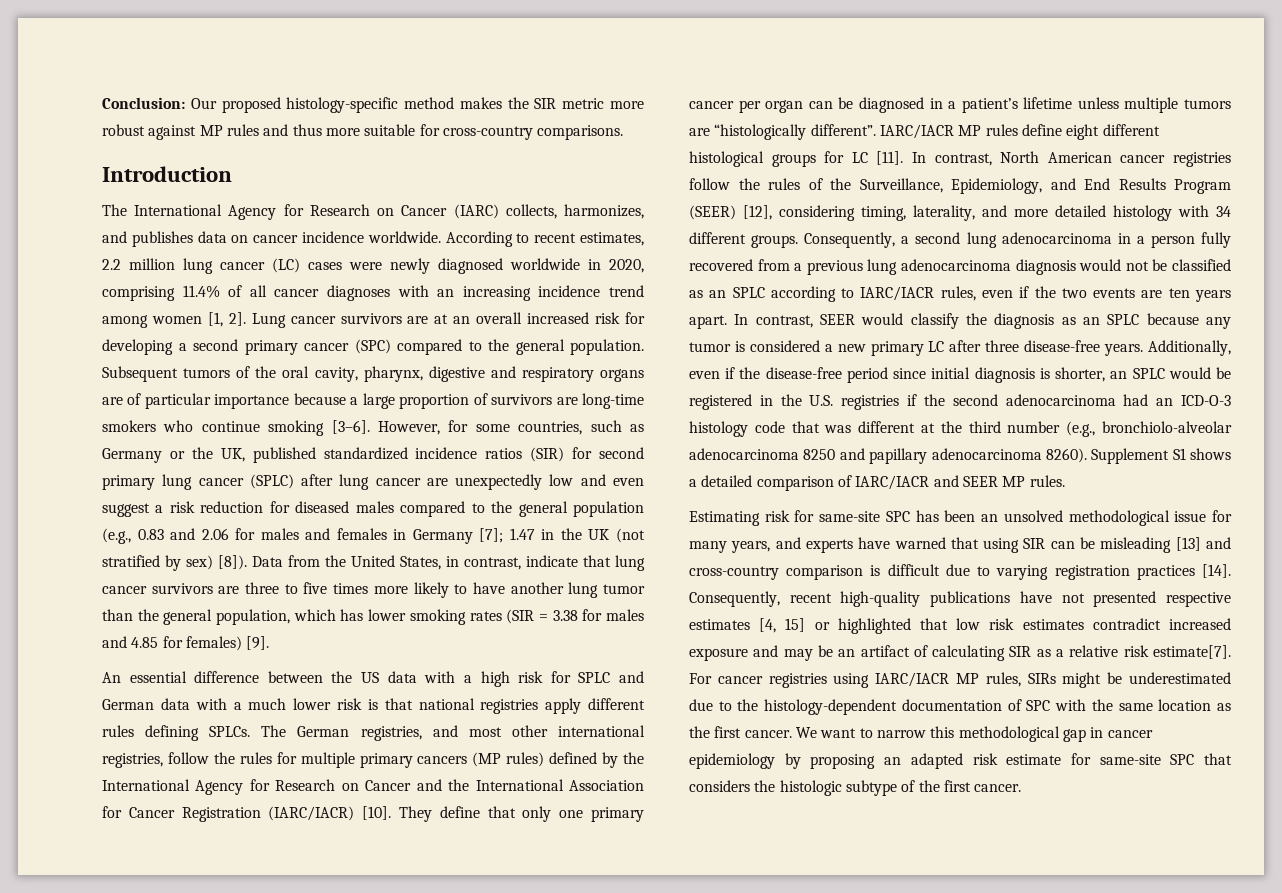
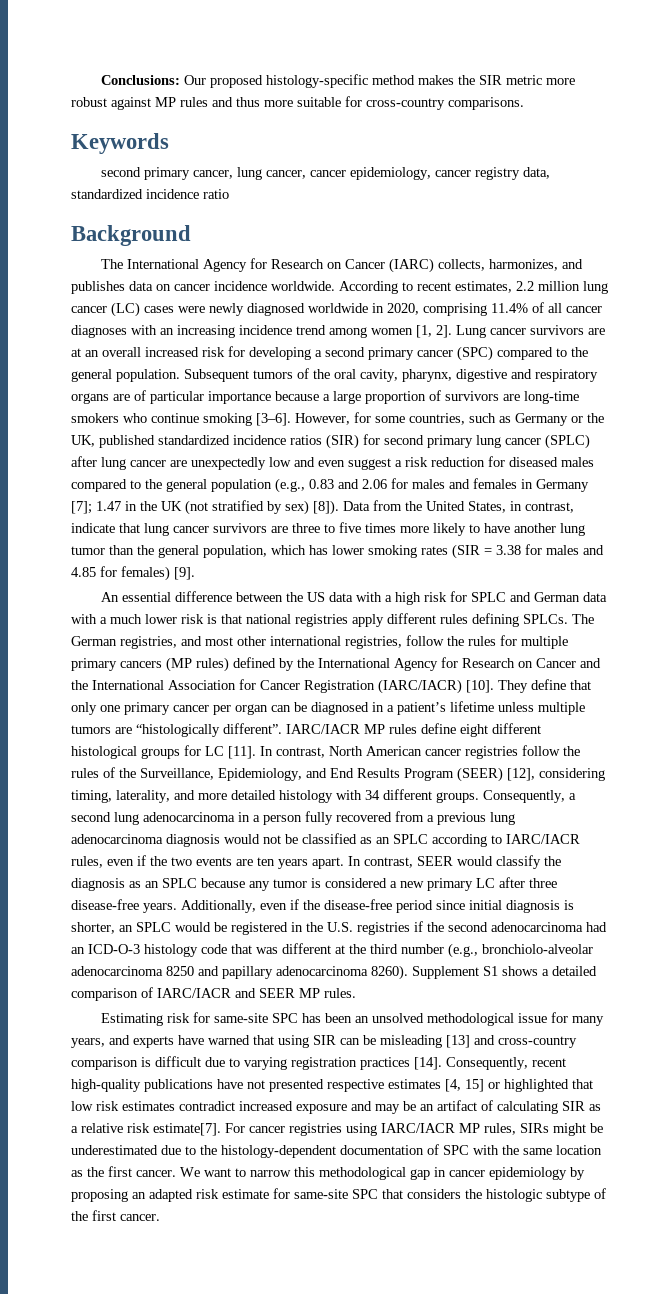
[102,97,185,109] Conclusion: -> [100,75,180,85] Conclusions:
[102,166,232,182] Introduction -> [71,133,169,154] [100,167,550,180] [71,189,229,199] [71,225,191,246] Keywords // second primary cancer, lung cancer, cancer epidemiology, cancer registry data, standardized incidence ratio // Background

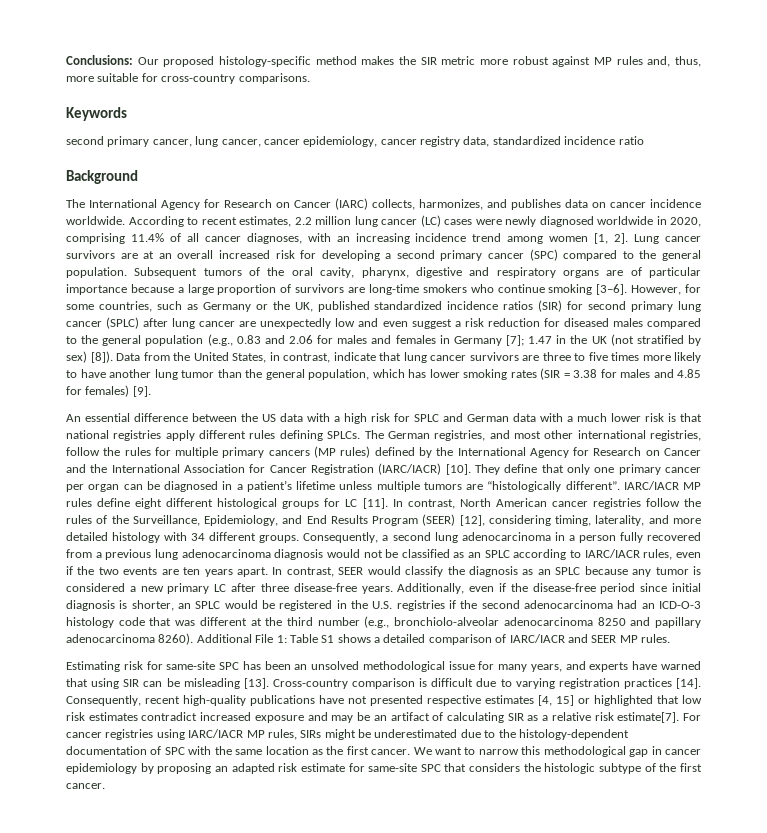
[212,97,260,107] and thus -> [647,56,701,67] and, thus,
[71,325,127,338] diagnoses -> [246,233,302,244] diagnoses,
[412,966,479,979] Supplement -> [196,634,318,643] Additional File 1: Table
[446,1035,577,1048] [13] and cross-country -> [243,678,348,689] [13]. Cross-country

